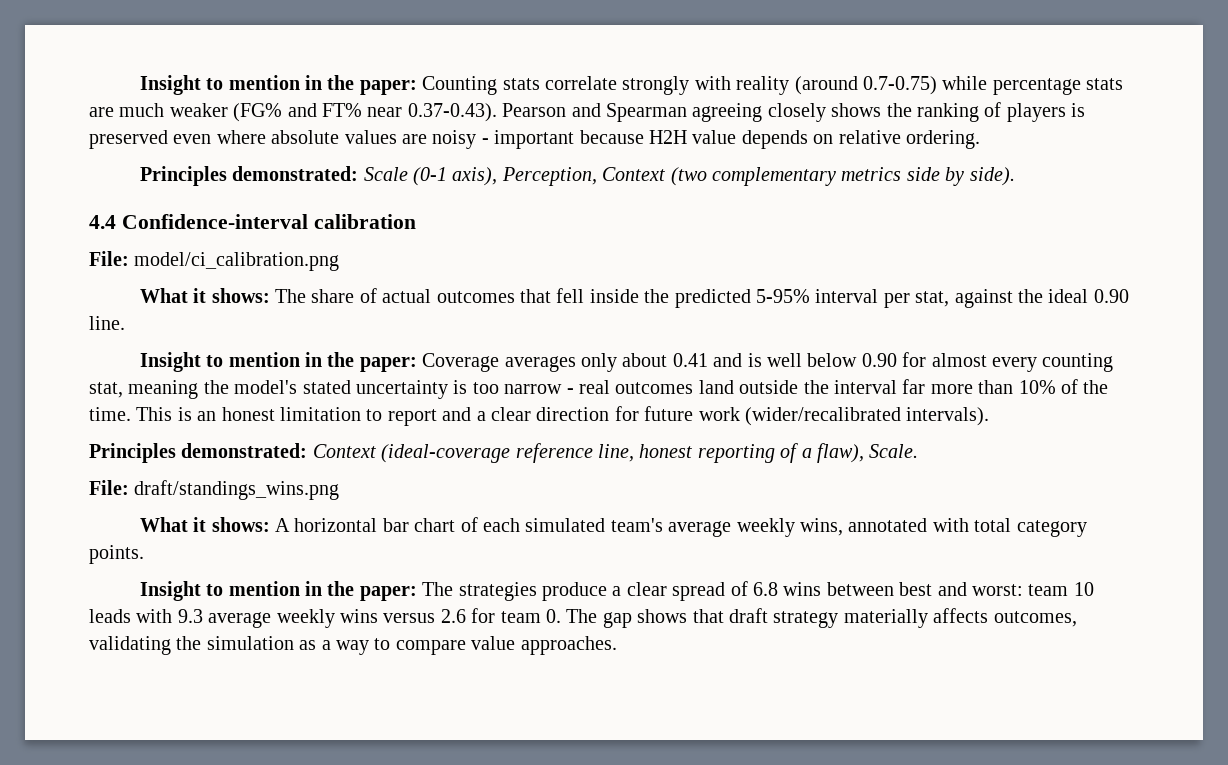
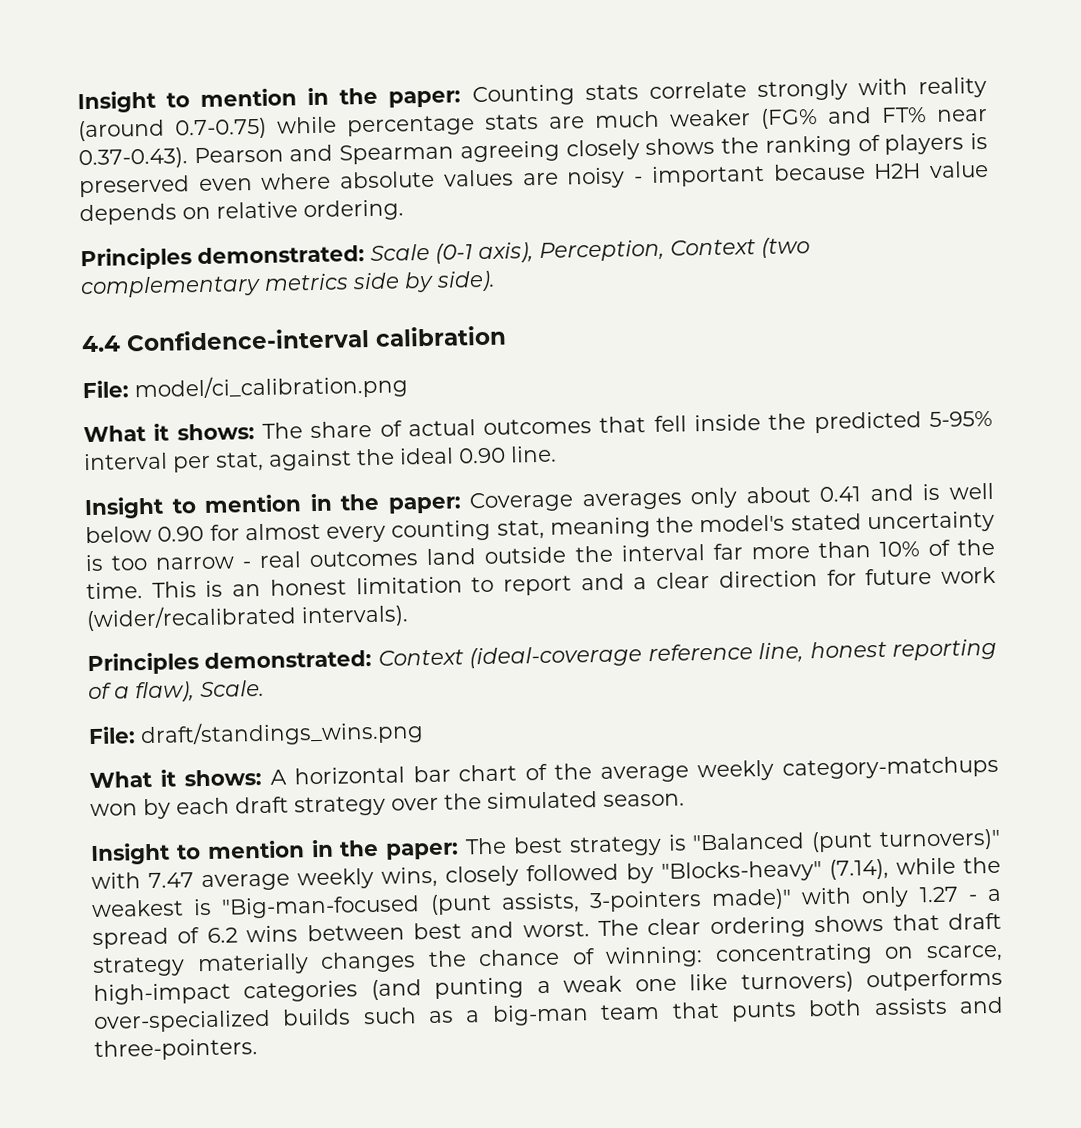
[482,518,1087,537] [89,545,144,564] each simulated team's average weekly wins, annotated with total category points. -> [554,755,999,783] [90,791,685,820] the average weekly category-matchups won by each draft strategy over the simulated season.
[458,582,667,601] strategies produce a clear -> [512,828,1002,857] [91,856,1001,892] [91,886,1002,919] best strategy is "Balanced (punt turnovers)" with 7.47 average weekly wins, closely followed by "Blocks-heavy" (7.14), while the weakest is "Big-man-focused (punt assists, 3-pointers made)" with only 1.27 - a
[752,582,778,596] 6.8 -> [206,927,238,944] 6.2
[971,582,1094,596] [89,608,632,628] worst: team 10 leads with 9.3 average weekly wins versus 2.6 for team 0. The gap -> [522,916,806,939] worst. The clear ordering
[933,608,1077,627] [89,636,617,655] affects outcomes, validating the simulation as a way to compare value approaches. -> [320,943,1003,973] [93,968,1004,1006] [93,996,1005,1034] [94,1038,258,1062] changes the chance of winning: concentrating on scarce, high-impact categories (and punting a weak one like turnovers) outperforms over-specialized builds such as a big-man team that punts both assists and three-pointers.

